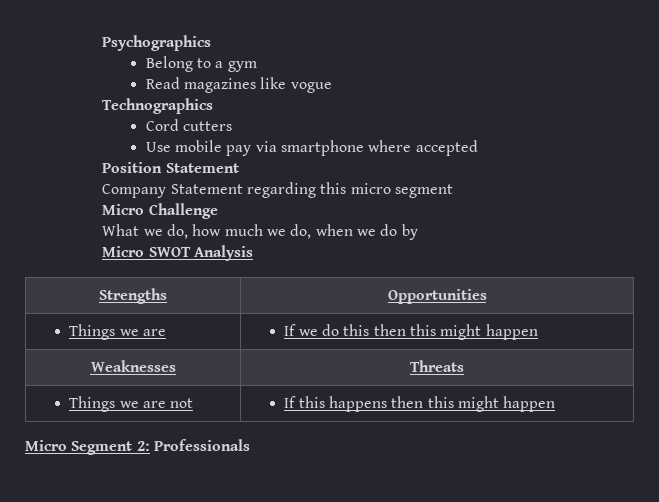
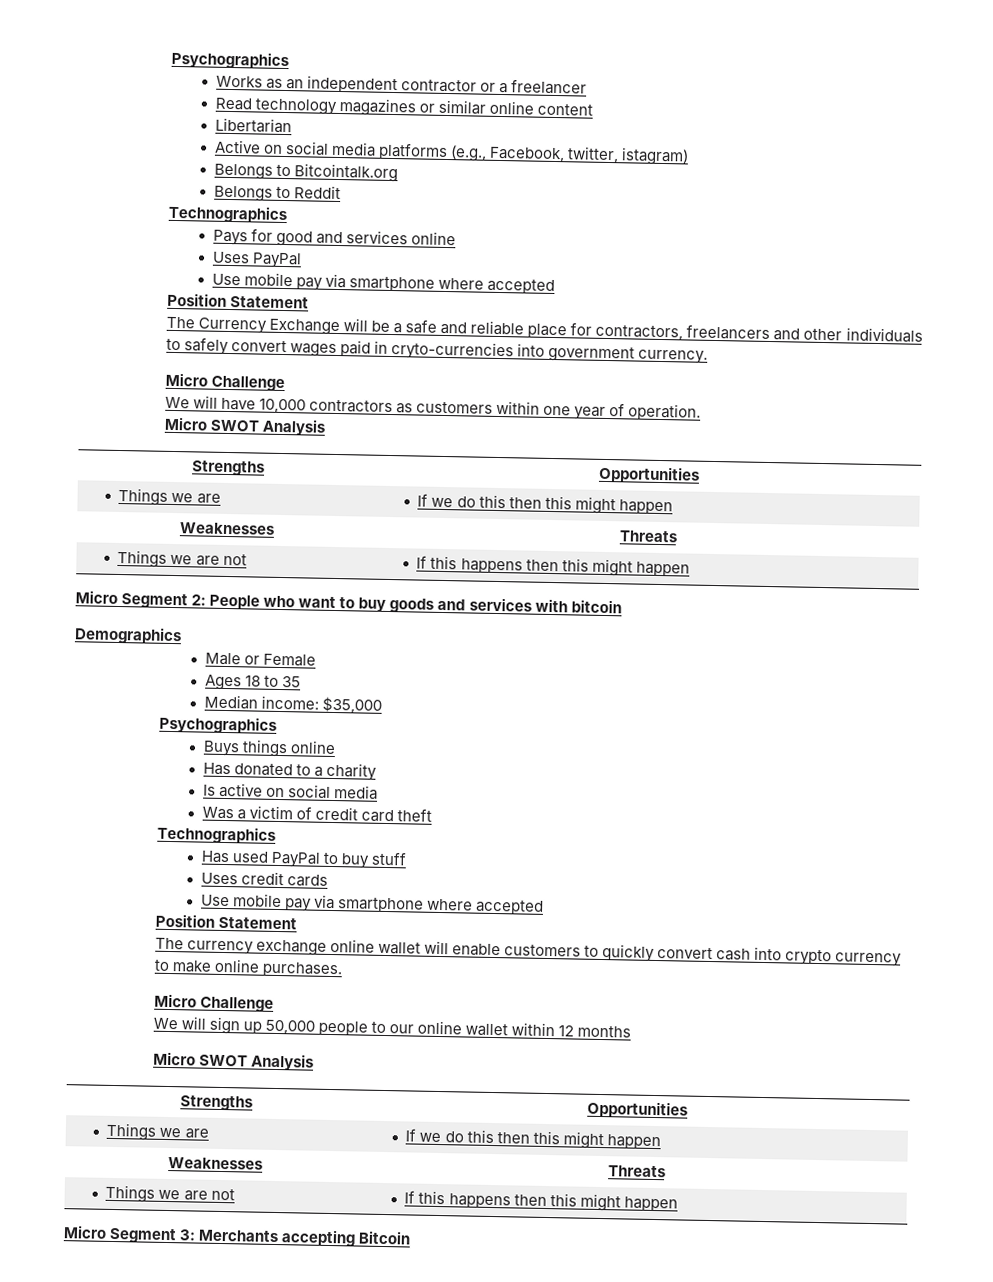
[102,35,212,51] [145,56,257,72] [145,77,332,93] [102,98,214,114] [145,119,233,131] [145,140,478,156] [102,162,239,173] [102,182,453,198] [102,203,218,219] [102,224,418,240] Psychographics // Belong to a gym // Read magazines like vogue // Technographics // Cord cutters // Use mobile pay via smartphone where accepted // Position Statement // Company Statement regarding this micro segment // Micro Challenge // What we do, how much we do, when we do by -> [170,50,289,70] [215,75,588,95] [214,97,594,117] [214,117,292,134] [213,139,690,166] [213,163,398,183] [213,185,341,202] [167,204,287,224] [212,228,457,247] [211,251,302,269] [211,272,556,295] [166,292,309,309] [165,316,923,343] [165,337,709,364] [164,372,285,392] [164,395,702,421] Psychographics // Works as an independent contractor or a freelancer // Read technology magazines or similar online content // Libertarian // Active on social media platforms (e.g., Facebook, twitter, istagram) // Belongs to Bitcointalk.org // Belongs to Reddit // Technographics // Pays for good and services online // Uses PayPal // Use mobile pay via smartphone where accepted // Position Statement // The Currency Exchange will be a safe and reliable place for contractors, freelancers and other individuals to safely convert wages paid in cryto-currencies into government currency. // Micro Challenge // We will have 10,000 contractors as customers within one year of operation.
[153,439,250,451] Professionals -> [209,594,622,614] [74,626,182,645] [204,652,316,667] [204,674,301,691] [203,694,382,714] [158,715,277,734] [202,739,336,758] [202,762,378,781] [202,782,379,800] [201,805,433,823] [156,825,276,844] [200,850,408,869] [200,871,328,887] [200,893,545,915] [154,913,297,930] [154,937,903,967] [153,958,343,978] [153,993,274,1012] [152,1016,632,1038] [152,1051,314,1071] [180,1095,253,1111] [587,1100,688,1119] [106,1122,209,1141] [405,1128,661,1150] [168,1157,263,1170] [607,1165,666,1178] [105,1184,235,1203] [404,1190,678,1212] [63,1225,412,1247] People who want to buy goods and services with bitcoin // Demographics // Male or Female // Ages 18 to 35 // Median income: $35,000 // Psychographics // Buys things online // Has donated to a charity // Is active on social media // Was a victim of credit card theft // Technographics // Has used PayPal to buy stuff // Uses credit cards // Use mobile pay via smartphone where accepted // Position Statement // The currency exchange online wallet will enable customers to quickly convert cash into crypto currency to make online purchases. // Micro Challenge // We will sign up 50,000 people to our online wallet within 12 months // Micro SWOT Analysis // Strengths | Opportunities // Things we are | If we do this then this might happen // Weaknesses | Threats // Things we are not | If this happens then this might happen // Micro Segment 3: Merchants accepting Bitcoin

